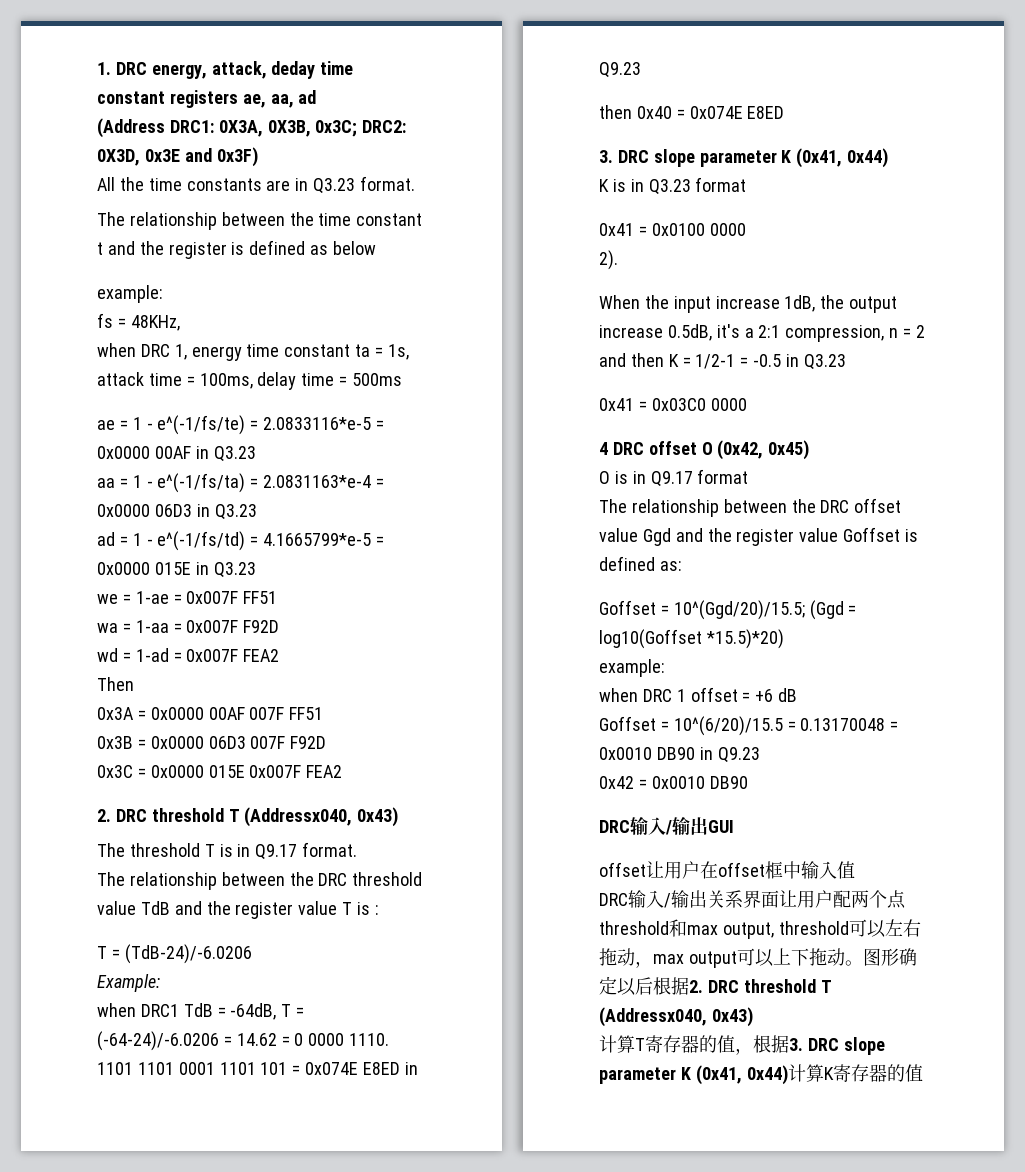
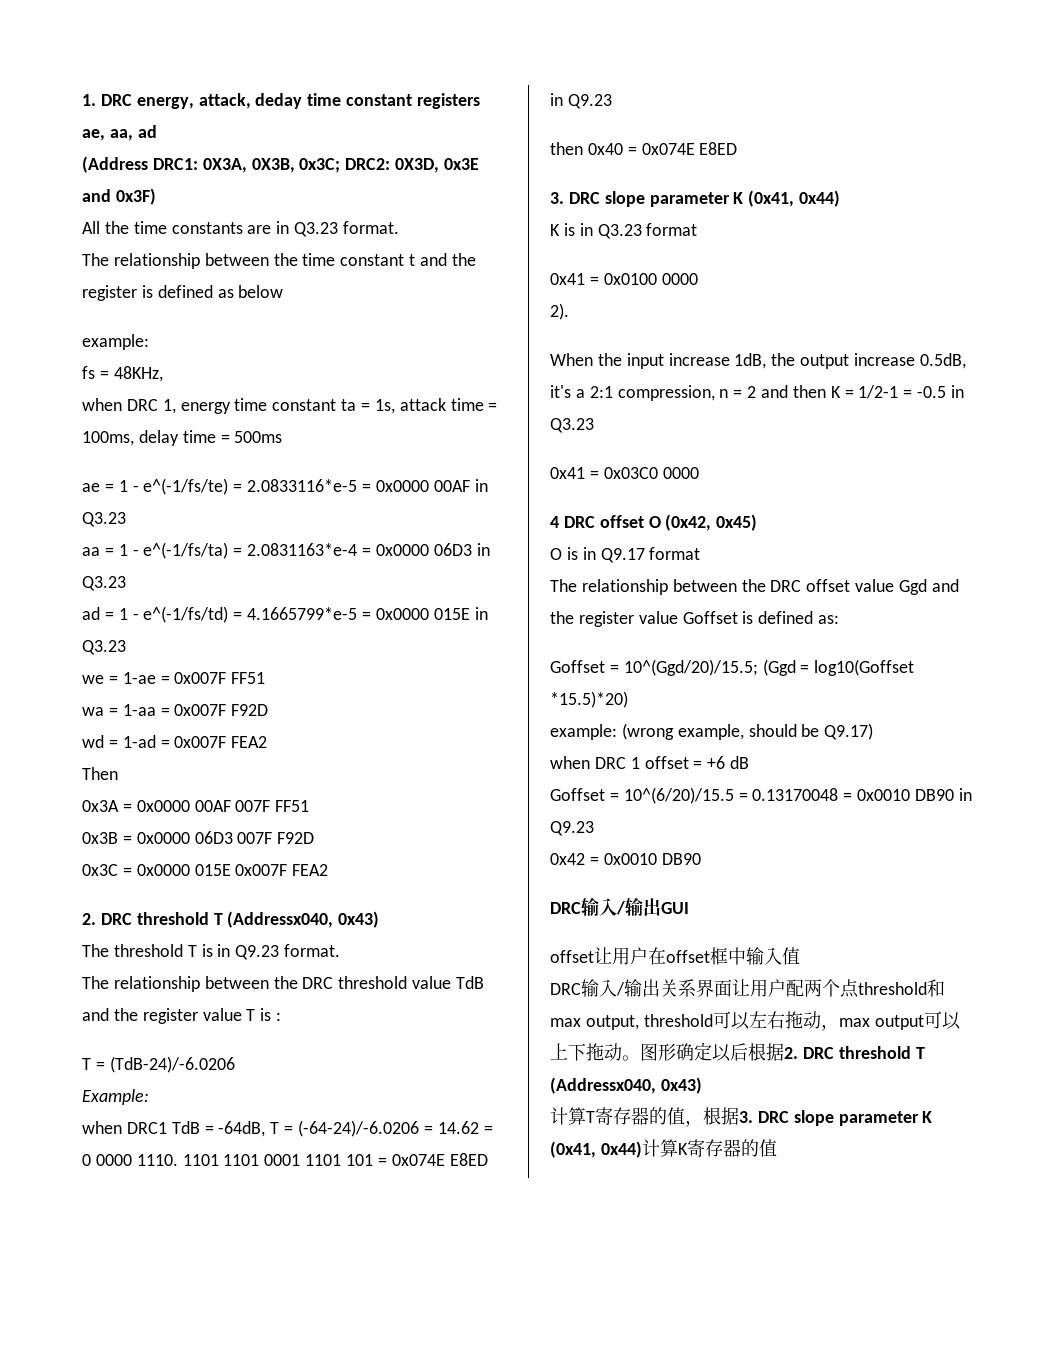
[255,844,298,860] Q9.17 -> [235,945,280,960] Q9.23
(665, 668) none -> [621,723,874,740] (wrong example, should be Q9.17)

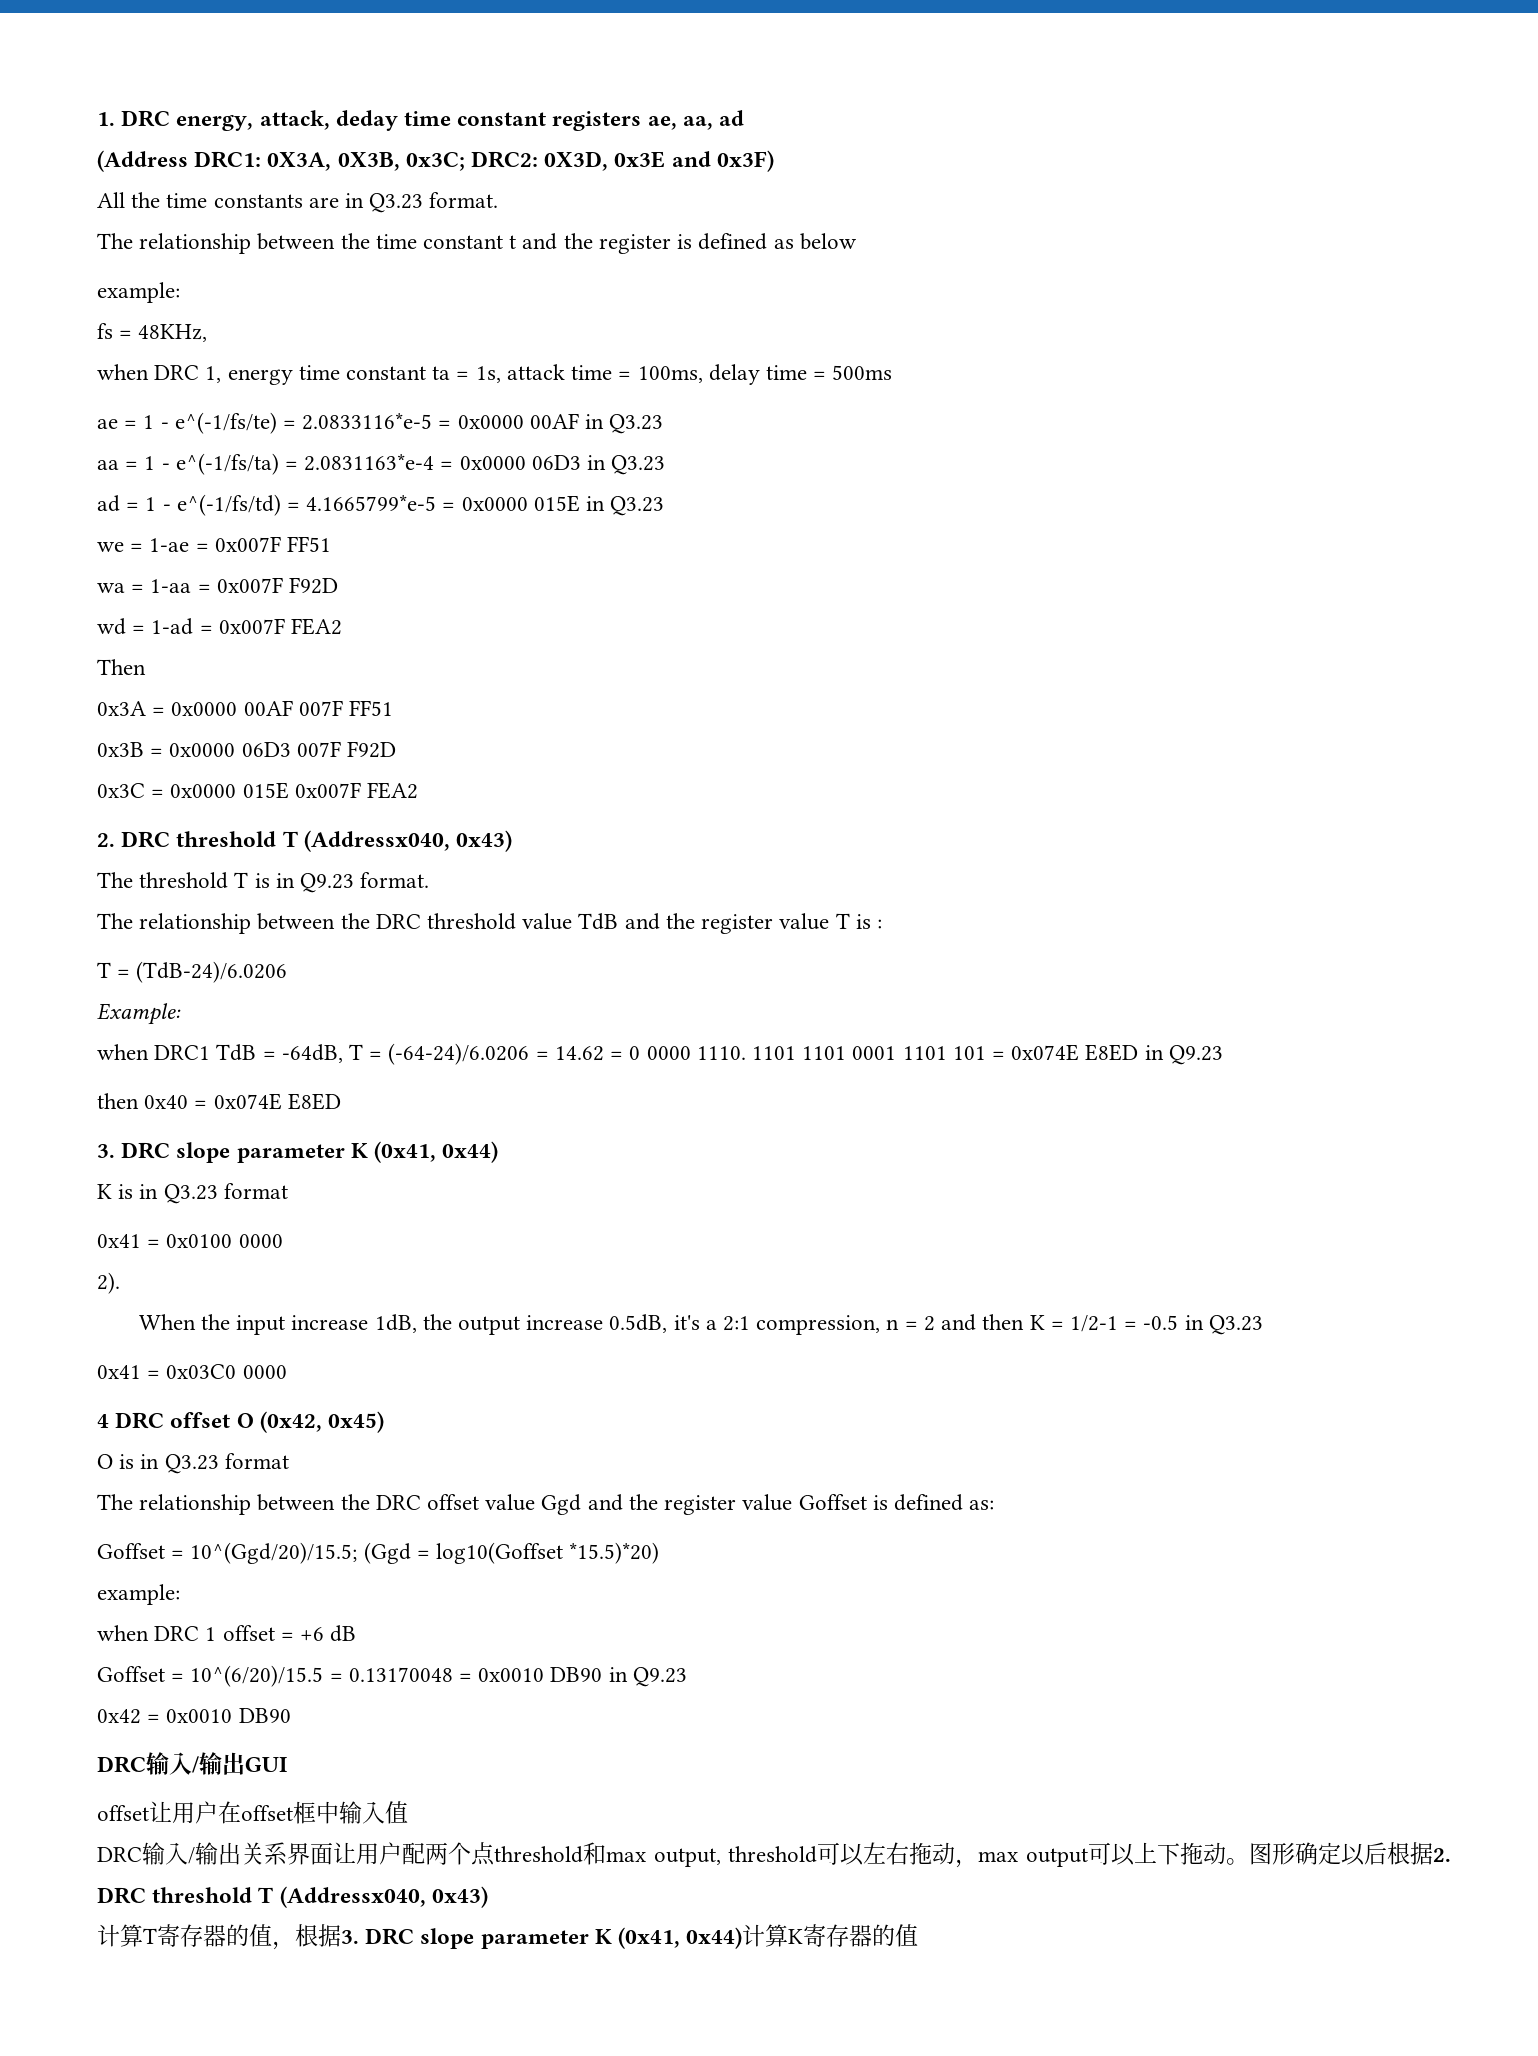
[109,1056,235,1073] (TdB-24)/-6.0206 -> [136,961,288,983] (TdB-24)/6.0206
[298,1120,420,1137] (-64-24)/-6.0206 -> [388,1043,530,1065] (-64-24)/6.0206
[600,548,645,563] Q9.17 -> [164,1454,219,1474] Q3.23
[621,723,874,740] (wrong example, should be Q9.17) -> (180, 1594) none

